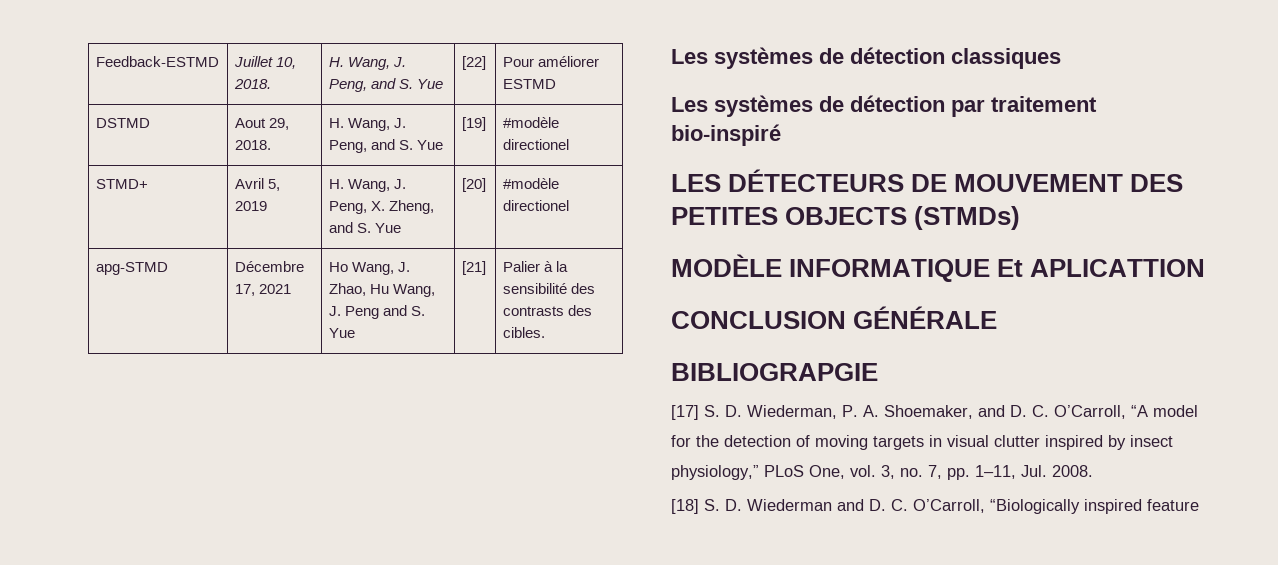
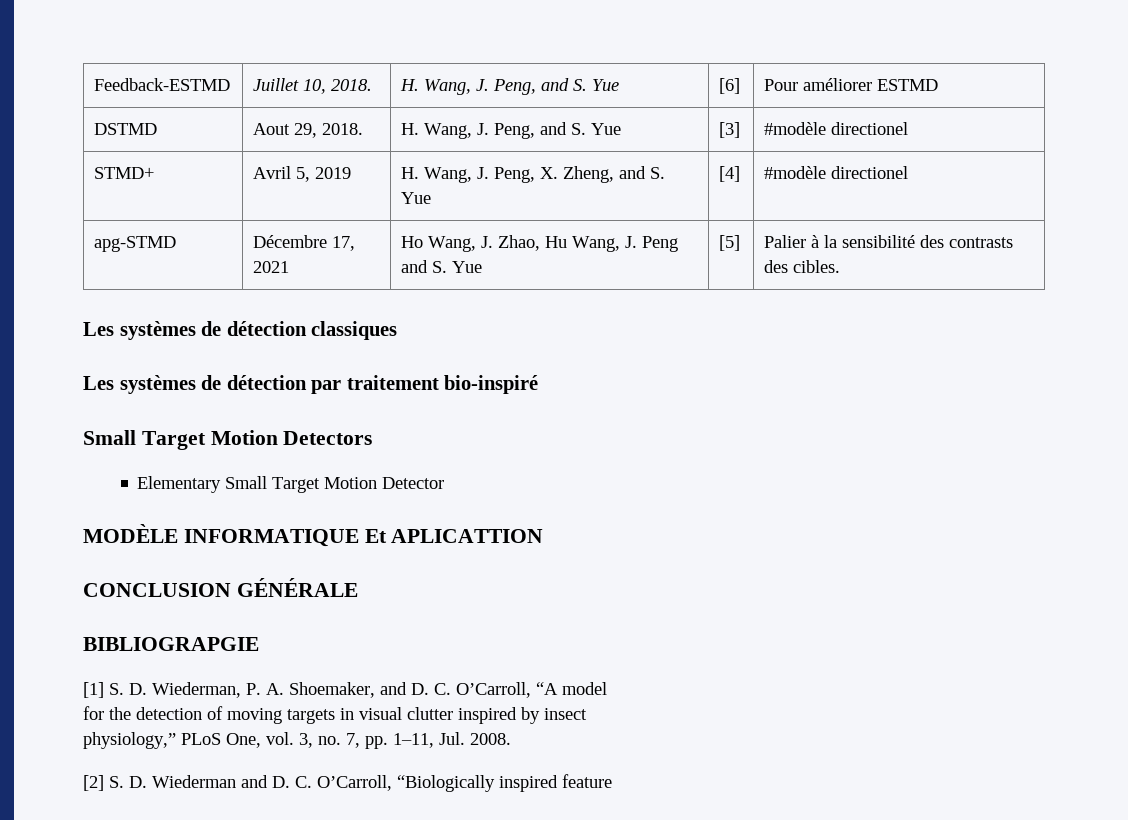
[461,56,486,70] [22] -> [719,78,741,94] [6]
[461,117,486,131] [19] -> [719,122,741,138] [3]
[461,178,486,192] [20] -> [719,166,741,182] [4]
[461,261,486,275] [21] -> [719,235,741,251] [5]
[671,169,1184,192] [671,206,1021,230] LES DÉTECTEURS DE MOUVEMENT DES PETITES OBJECTS (STMDs) -> [83,430,373,450] [137,476,445,493] Small Target Motion Detectors // Elementary Small Target Motion Detector
[671,405,699,420] [17] -> [83,682,104,698] [1]
[671,499,699,514] [18] -> [83,775,104,791] [2]

